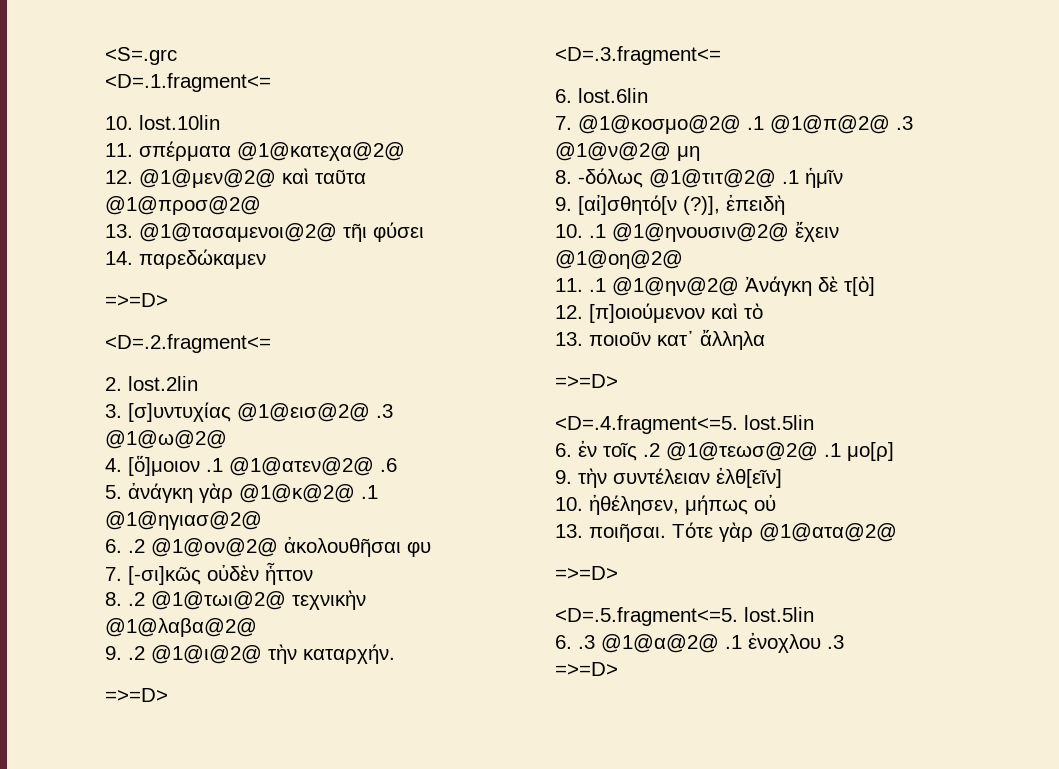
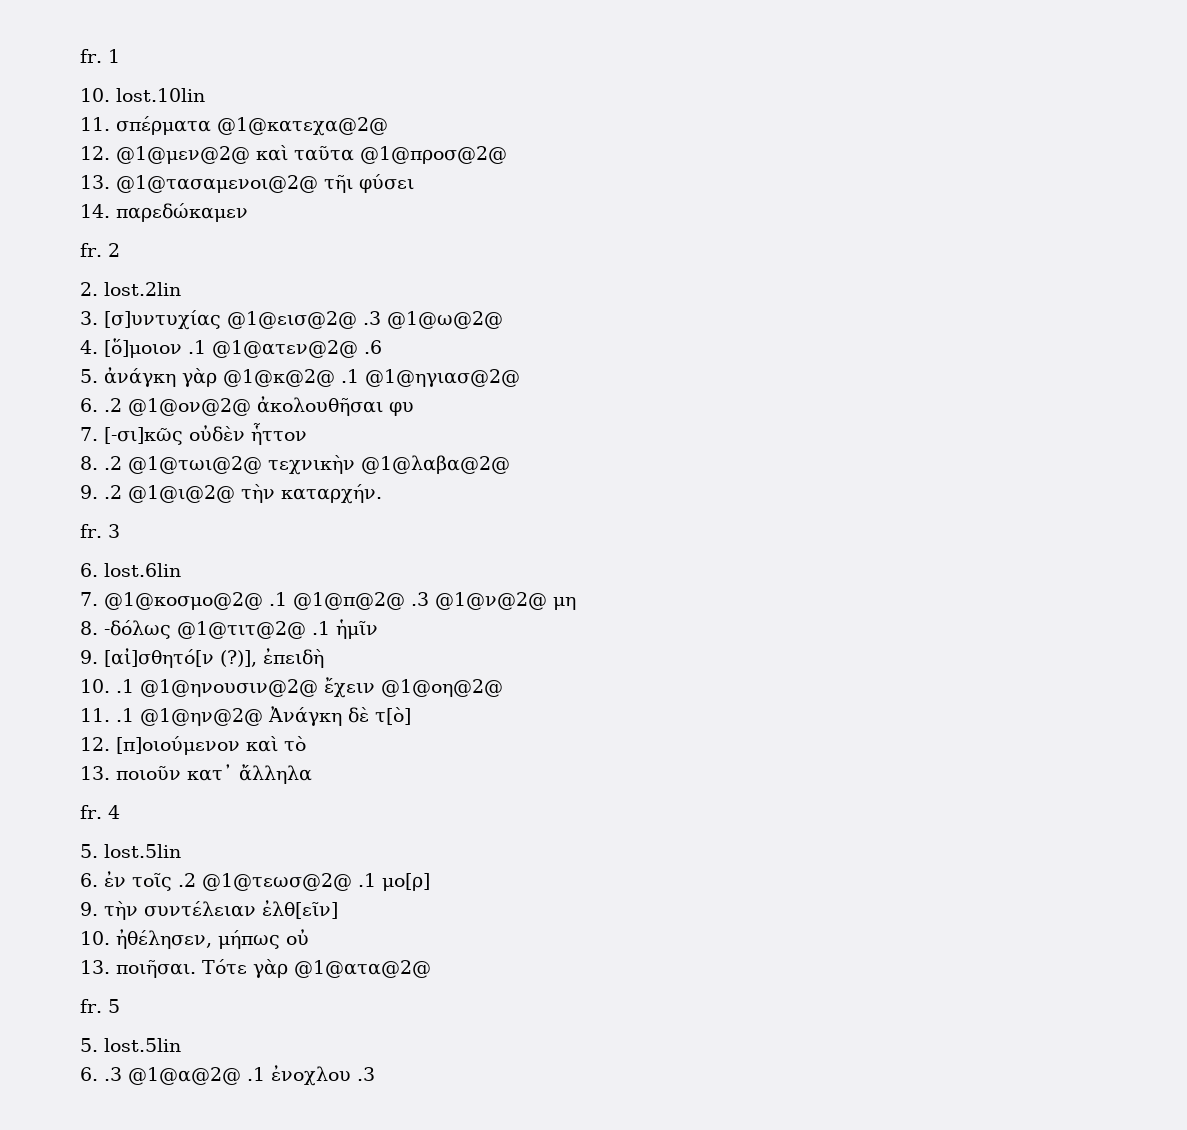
[105,47,177,65] [105,73,271,92] <S=.grc // <D=.1.fragment<= -> [80,49,120,63] fr. 1
[105,293,168,307] [105,334,271,353] =>=D> // <D=.2.fragment<= -> [80,243,120,257] fr. 2
[105,688,168,702] [555,46,721,65] =>=D> // <D=.3.fragment<= -> [80,524,120,538] fr. 3
[555,374,618,388] [555,415,738,434] =>=D> // <D=.4.fragment<=5. -> [80,805,120,819] [80,844,98,858] fr. 4 // 5.
[555,566,618,580] [555,607,738,626] =>=D> // <D=.5.fragment<=5. -> [80,999,120,1013] [80,1038,98,1052] fr. 5 // 5.
[555,662,618,676] // =>=D> -> (375, 1074) none

